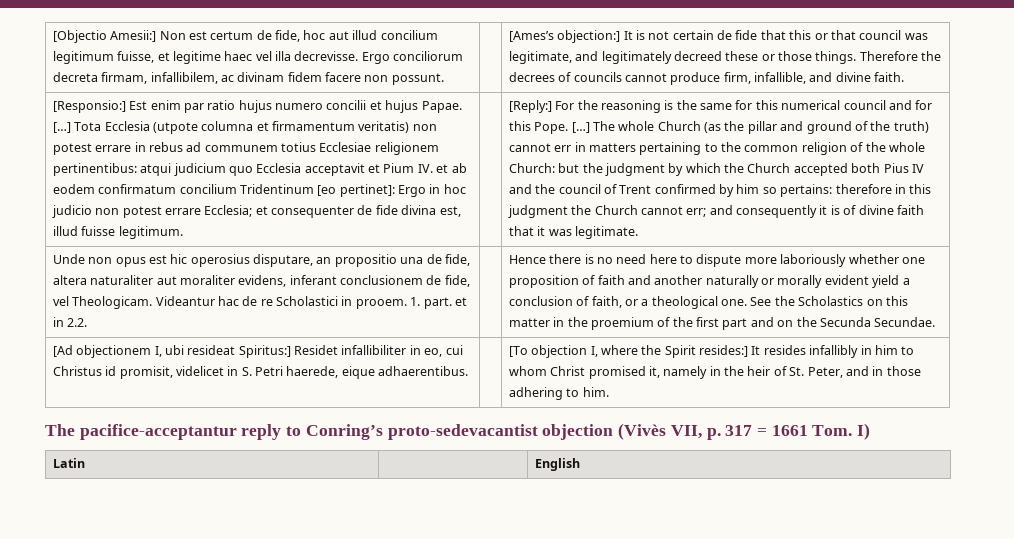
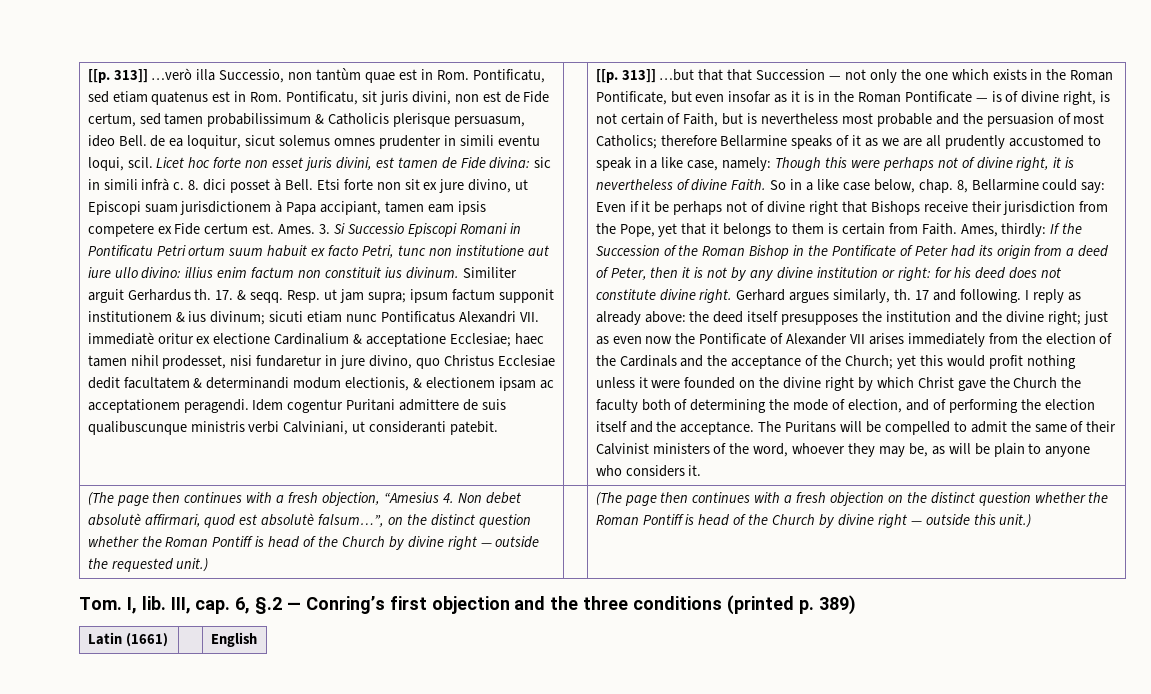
[52,30,438,43] [52,51,464,64] [52,72,444,85] [508,30,928,43] [508,51,942,64] [508,72,905,85] [52,100,462,113] [52,121,437,134] [52,142,439,155] [52,163,467,176] [52,184,466,197] [51,205,461,218] [52,226,183,239] [508,100,933,113] [508,121,929,134] [508,142,925,155] [508,163,924,176] [508,184,932,197] [507,205,924,218] [508,226,638,239] [52,254,470,267] [52,275,470,287] [52,296,467,309] [52,317,88,327] [508,254,925,267] [508,275,910,288] [508,296,908,309] [508,317,936,330] [52,345,463,358] [52,366,469,379] [508,345,915,358] [508,366,921,379] [508,387,609,400] [45,423,871,440] [Objectio Amesii:] Non est certum de fide, hoc aut illud concilium legitimum fuisse, et legitime haec vel illa decrevisse. Ergo conciliorum decreta firmam, infallibilem, ac divinam fidem facere non possunt. | | [Ames’s objection:] It is not certain de fide that this or that council was legitimate, and legitimately decreed these or those things. Therefore the decrees of councils cannot produce firm, infallible, and divine faith. // [Responsio:] Est enim par ratio hujus numero concilii et hujus Papae. […] Tota Ecclesia (utpote columna et firmamentum veritatis) non potest errare in rebus ad communem totius Ecclesiae religionem pertinentibus: atqui judicium quo Ecclesia acceptavit et Pium IV. et ab eodem confirmatum concilium Tridentinum [eo pertinet]: Ergo in hoc judicio non potest errare Ecclesia; et consequenter de fide divina est, illud fuisse legitimum. | | [Reply:] For the reasoning is the same for this numerical council and for this Pope. […] The whole Church (as the pillar and ground of the truth) cannot err in matters pertaining to the common religion of the whole Church: but the judgment by which the Church accepted both Pius IV and the council of Trent confirmed by him so pertains: therefore in this judgment the Church cannot err; and consequently it is of divine faith that it was legitimate. // Unde non opus est hic operosius disputare, an propositio una de fide, altera naturaliter aut moraliter evidens, inferant conclusionem de fide, vel Theologicam. Videantur hac de re Scholastici in prooem. 1. part. et in 2.2. | | Hence there is no need here to dispute more laboriously whether one proposition of faith and another naturally or morally evident yield a conclusion of faith, or a theological one. See the Scholastics on this matter in the proemium of the first part and on the Secunda Secundae. // [Ad objectionem I, ubi resideat Spiritus:] Residet infallibiliter in eo, cui Christus id promisit, videlicet in S. Petri haerede, eique adhaerentibus. | | [To objection I, where the Spirit resides:] It resides infallibly in him to whom Christ promised it, namely in the heir of St. Peter, and in those adhering to him. // The pacifice-acceptantur reply to Conring’s proto-sedevacantist objection (Vivès VII, p. 317 = 1661 Tom. I) -> [87,68,545,83] [87,91,550,105] [87,113,525,127] [87,135,540,149] [87,157,552,171] [87,178,529,193] [87,200,486,215] [87,223,521,237] [87,245,549,258] [87,267,517,279] [87,289,554,303] [87,311,539,325] [87,332,544,347] [87,355,555,369] [87,377,554,391] [87,399,506,413] [87,421,499,435] [595,69,1114,83] [595,91,1111,105] [595,113,1105,127] [595,135,1101,149] [595,157,1075,171] [595,179,1106,193] [595,201,1109,215] [595,223,1083,237] [595,245,1109,259] [595,267,1062,281] [595,289,1081,303] [595,311,1108,325] [595,333,1113,347] [595,355,1076,369] [595,377,1082,391] [595,399,1095,413] [595,421,1117,435] [595,443,1091,457] [595,465,702,477] [87,492,521,506] [87,513,531,528] [87,536,540,550] [87,558,209,572] [595,492,1109,506] [595,514,1032,528] [79,595,856,615] [[p. 313]] …verò illa Successio, non tantùm quae est in Rom. Pontificatu, sed etiam quatenus est in Rom. Pontificatu, sit juris divini, non est de Fide certum, sed tamen probabilissimum & Catholicis plerisque persuasum, ideo Bell. de ea loquitur, sicut solemus omnes prudenter in simili eventu loqui, scil. Licet hoc forte non esset juris divini, est tamen de Fide divina: sic in simili infrà c. 8. dici posset à Bell. Etsi forte non sit ex jure divino, ut Episcopi suam jurisdictionem à Papa accipiant, tamen eam ipsis competere ex Fide certum est. Ames. 3. Si Successio Episcopi Romani in Pontificatu Petri ortum suum habuit ex facto Petri, tunc non institutione aut iure ullo divino: illius enim factum non constituit ius divinum. Similiter arguit Gerhardus th. 17. & seqq. Resp. ut jam supra; ipsum factum supponit institutionem & ius divinum; sicuti etiam nunc Pontificatus Alexandri VII. immediatè oritur ex electione Cardinalium & acceptatione Ecclesiae; haec tamen nihil prodesset, nisi fundaretur in jure divino, quo Christus Ecclesiae dedit facultatem & determinandi modum electionis, & electionem ipsam ac acceptationem peragendi. Idem cogentur Puritani admittere de suis qualibuscunque ministris verbi Calviniani, ut consideranti patebit. | | [[p. 313]] …but that that Succession — not only the one which exists in the Roman Pontificate, but even insofar as it is in the Roman Pontificate — is of divine right, is not certain of Faith, but is nevertheless most probable and the persuasion of most Catholics; therefore Bellarmine speaks of it as we are all prudently accustomed to speak in a like case, namely: Though this were perhaps not of divine right, it is nevertheless of divine Faith. So in a like case below, chap. 8, Bellarmine could say: Even if it be perhaps not of divine right that Bishops receive their jurisdiction from the Pope, yet that it belongs to them is certain from Faith. Ames, thirdly: If the Succession of the Roman Bishop in the Pontificate of Peter had its origin from a deed of Peter, then it is not by any divine institution or right: for his deed does not constitute divine right. Gerhard argues similarly, th. 17 and following. I reply as already above: the deed itself presupposes the institution and the divine right; just as even now the Pontificate of Alexander VII arises immediately from the election of the Cardinals and the acceptance of the Church; yet this would profit nothing unless it were founded on the divine right by which Christ gave the Church the faculty both of determining the mode of election, and of performing the election itself and the acceptance. The Puritans will be compelled to admit the same of their Calvinist ministers of the word, whoever they may be, as will be plain to anyone who considers it. // (The page then continues with a fresh objection, “Amesius 4. Non debet absolutè affirmari, quod est absolutè falsum…”, on the distinct question whether the Roman Pontiff is head of the Church by divine right — outside the requested unit.) | | (The page then continues with a fresh objection on the distinct question whether the Roman Pontiff is head of the Church by divine right — outside this unit.) // Tom. I, lib. III, cap. 6, §.2 — Conring’s first objection and the three conditions (printed p. 389)
(85, 463) none -> [125,633,168,647] (1661)

